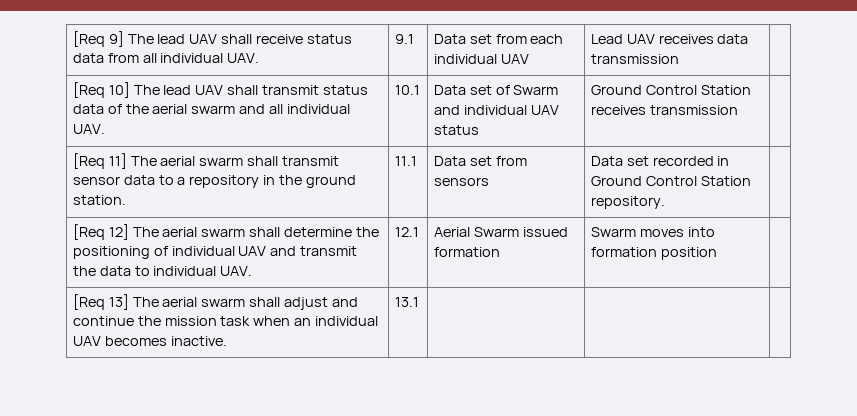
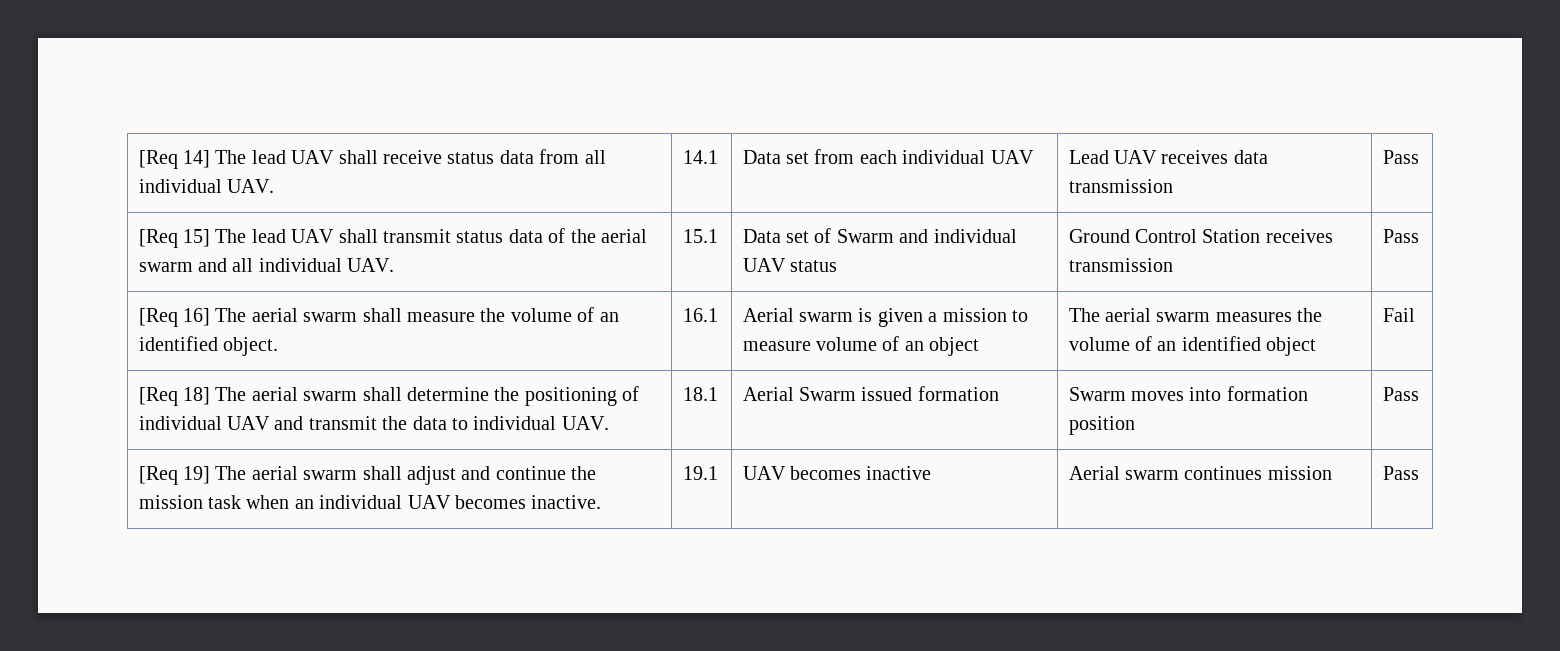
[72,31,124,47] [Req 9] -> [138,150,210,169] [Req 14]
[394,34,414,44] 9.1 -> [682,150,718,164] 14.1
[72,82,130,98] // [Req 10] -> [1382,150,1419,164] [138,229,210,248] Pass // [Req 15]
[394,85,420,95] 10.1 -> [682,229,718,243] 15.1
[72,153,340,169] [72,175,357,188] [72,195,126,205] [394,156,417,166] [433,156,527,166] [433,177,489,186] [590,156,730,166] [590,176,751,186] [590,196,665,209] [72,224,129,240] // [Req 11] The aerial swarm shall transmit sensor data to a repository in the ground station. | 11.1 | Data set from sensors | Data set recorded in Ground Control Station repository. | // [Req 12] -> [1382,229,1419,243] [138,307,619,327] [138,336,278,356] [682,308,718,322] [742,308,1028,327] [742,336,980,356] [1068,308,1323,322] [1068,336,1317,356] [1382,308,1415,322] [138,387,210,406] Pass // [Req 16] The aerial swarm shall measure the volume of an identified object. | 16.1 | Aerial swarm is given a mission to measure volume of an object | The aerial swarm measures the volume of an identified object | Fail // [Req 18]
[394,227,419,237] 12.1 -> [682,387,718,401] 18.1
[72,294,129,310] // [Req 13] -> [1382,387,1419,401] [138,466,210,485] Pass // [Req 19]
[394,297,419,307] 13.1 | | | -> [682,466,718,480] [742,466,932,480] [1068,466,1332,480] [1382,466,1419,480] 19.1 | UAV becomes inactive | Aerial swarm continues mission | Pass

